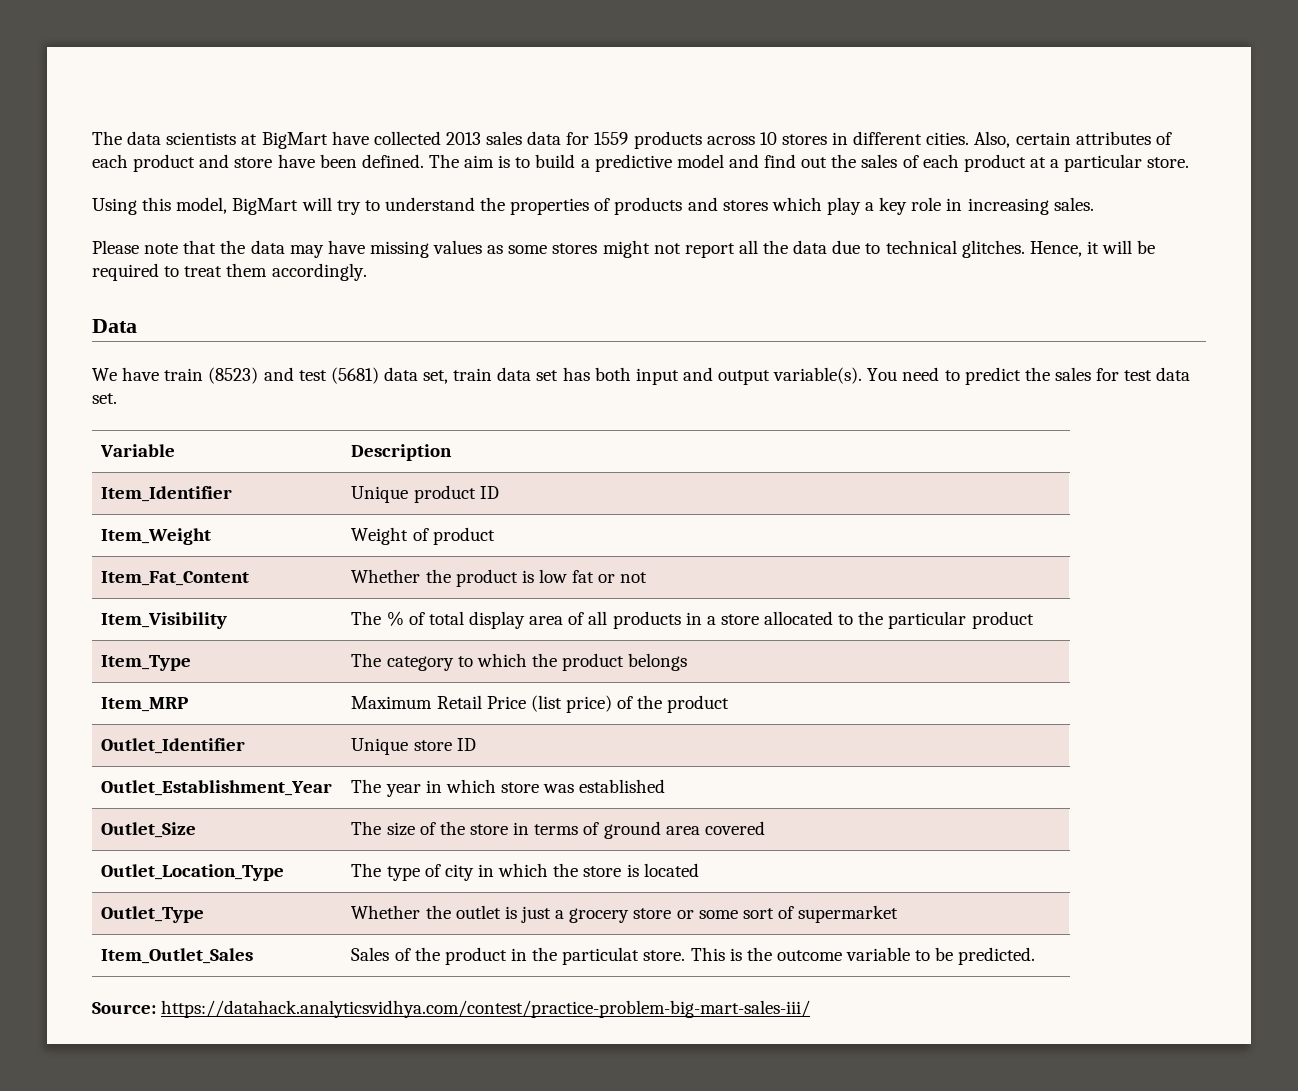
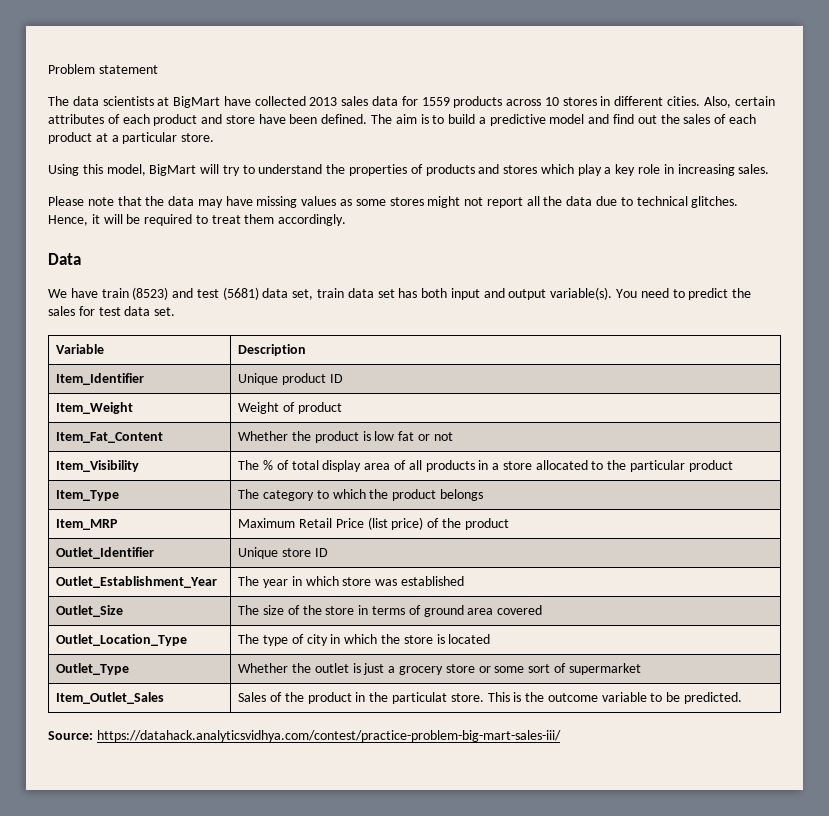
(92, 138) none -> [48,64,158,74] Problem statement //

